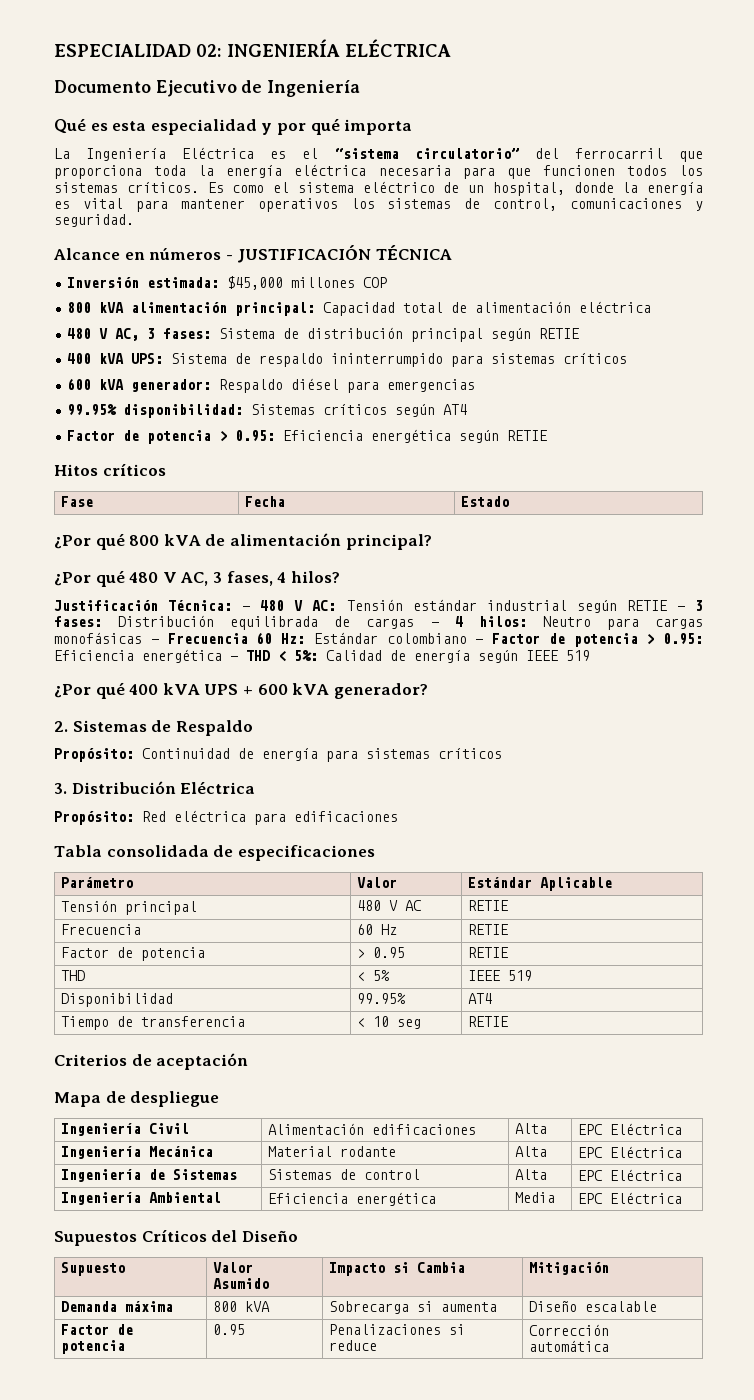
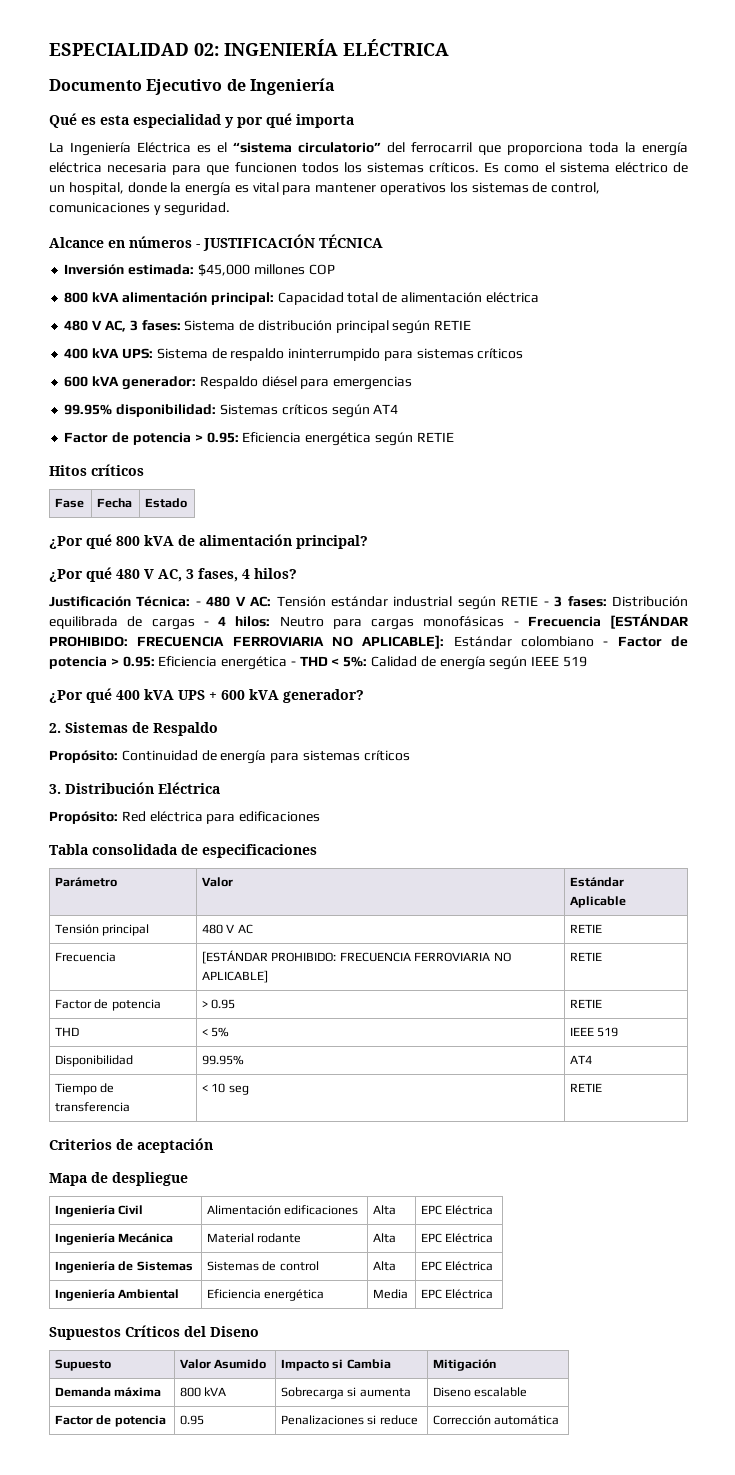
[256,632,305,644] 60 Hz: -> [610,614,689,629] [49,635,445,649] [ESTÁNDAR PROHIBIDO: FRECUENCIA FERROVIARIA NO APLICABLE]:
[357,924,398,935] 60 Hz -> [202,950,511,964] [202,970,269,983] [ESTÁNDAR PROHIBIDO: FRECUENCIA FERROVIARIA NO APLICABLE]
[241,1230,298,1242] Diseño -> [210,1326,259,1337] Diseno
[529,1301,578,1312] Diseño -> [433,1387,472,1397] Diseno

